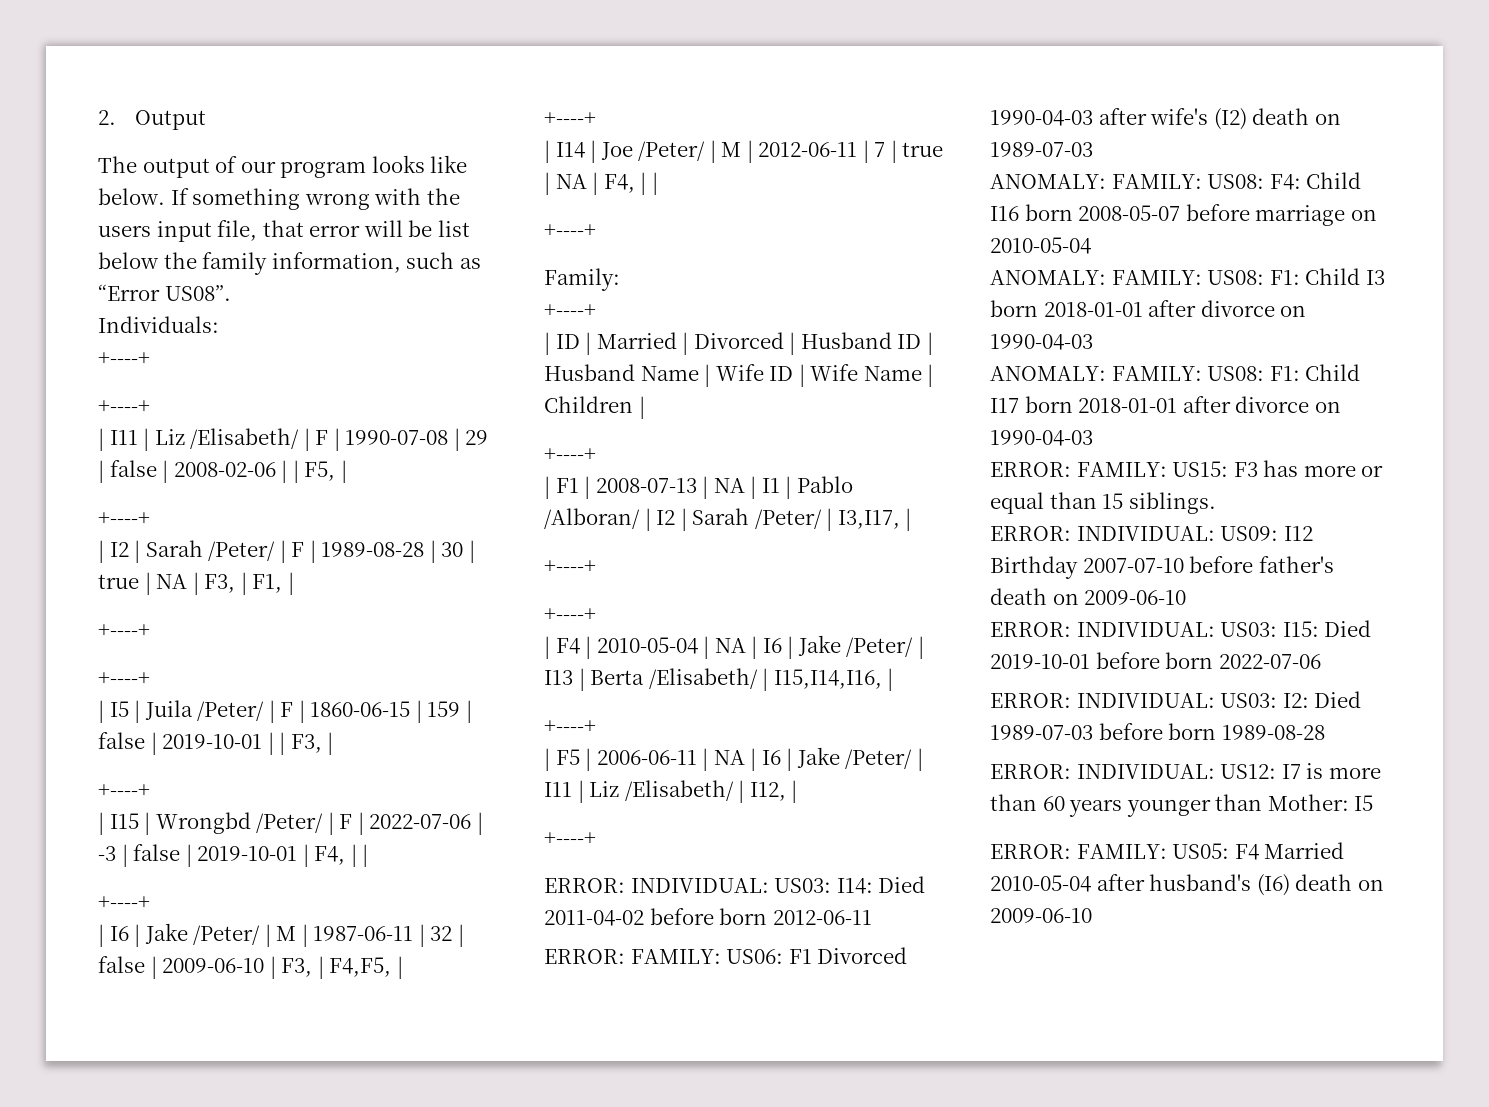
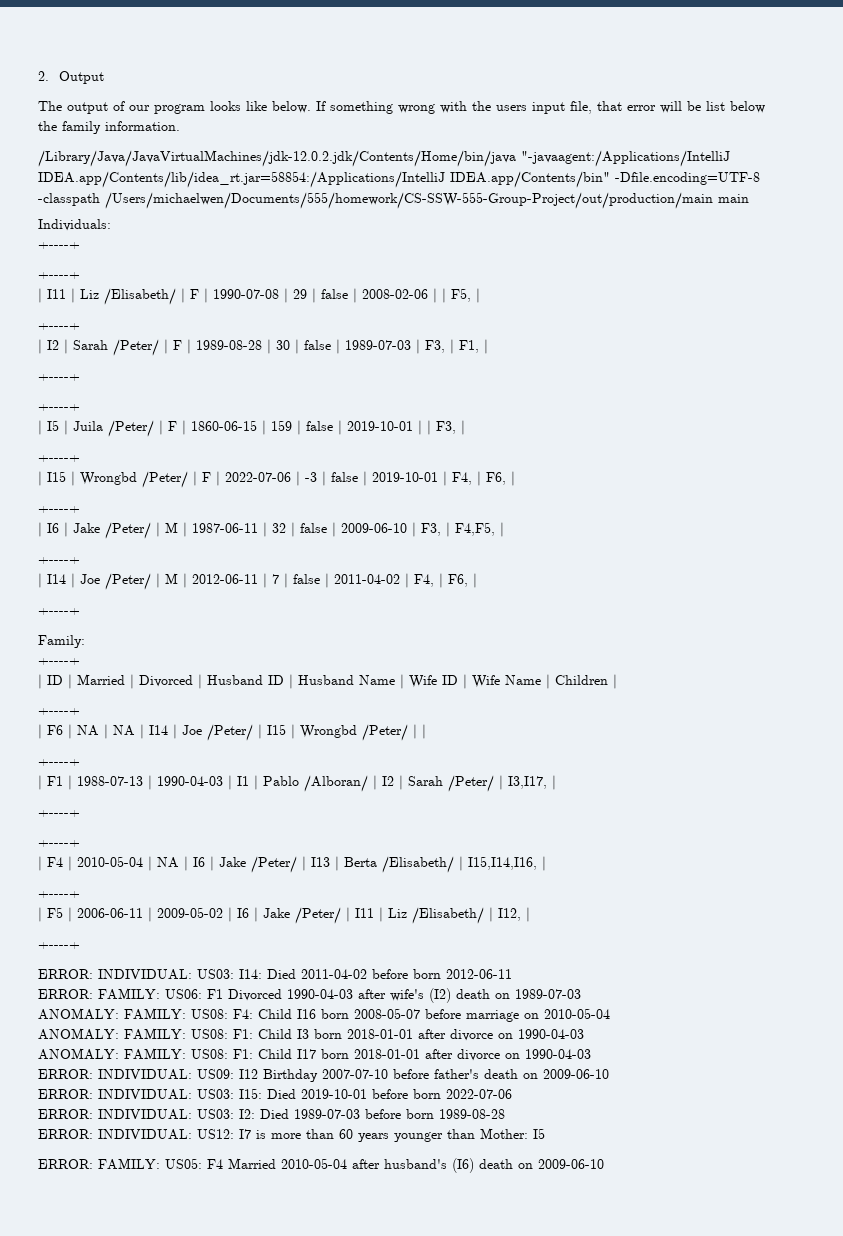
[271,252,481,273] [98,284,231,301] information, such as “Error US08”. -> [105,121,180,131] [38,150,730,167] [38,171,760,188] [38,192,749,209] information. // /Library/Java/JavaVirtualMachines/jdk-12.0.2.jdk/Contents/Home/bin/java "-javaagent:/Applications/IntelliJ IDEA.app/Contents/lib/idea_rt.jar=58854:/Applications/IntelliJ IDEA.app/Contents/bin" -Dfile.encoding=UTF-8 -classpath /Users/michaelwen/Documents/555/homework/CS-SSW-555-Group-Project/out/production/main main
[98,572,188,595] true | NA -> [304,339,411,354] false | 1989-07-03
(357, 855) none -> [486,472,506,485] F6,
[902,142,944,157] [544,172,647,195] true | NA | F4, | -> [293,573,468,588] false | 2011-04-02 | F4, | F6,
(596, 454) none -> [38,724,426,741] [38,759,80,766] // | F6 | NA | NA | I14 | Joe /Peter/ | I15 | Wrongbd /Peter/ | | // +----+
[595,476,745,499] 2008-07-13 | NA -> [77,775,223,790] 1988-07-13 | 1990-04-03
[713,750,745,765] NA -> [157,907,223,918] 2009-05-02
[990,460,1384,477] [990,492,1216,514] // ERROR: FAMILY: US15: F3 has more or equal than 15 siblings. -> (591, 1054) none

